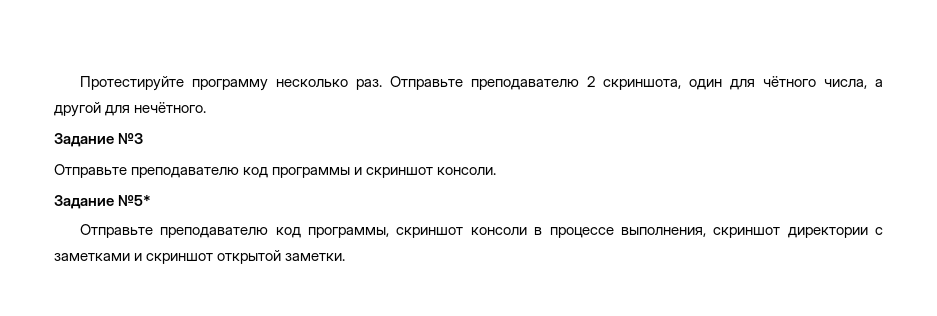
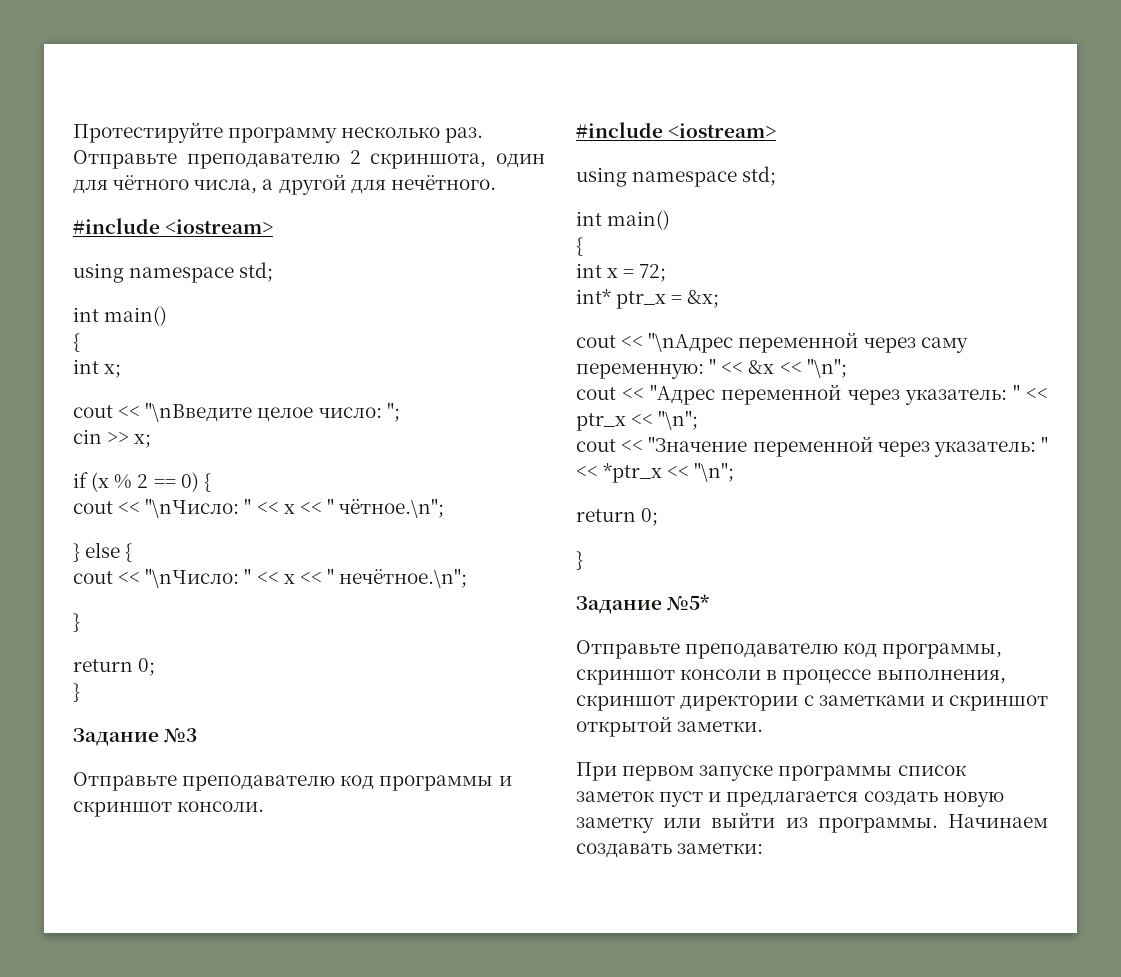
(207, 107) none -> [73,218,274,234] [73,262,274,283] [73,306,168,326] [73,333,80,352] [73,359,122,378] [73,402,400,422] [73,429,152,448] [73,472,211,492] [73,498,445,518] [73,542,133,562] [73,568,468,588] [73,613,80,632] [73,658,156,676] [73,683,80,702] // #include <iostream> // using namespace std; // int main() // { // int x; // cout << "\nВведите целое число: "; // cin >> x; // if (x % 2 == 0) { // cout << "\nЧисло: " << x << " чётное.\n"; // } else { // cout << "\nЧисло: " << x << " нечётное.\n"; // } // return 0; // }
(497, 171) none -> [576,122,777,138] [576,166,777,187] [576,210,671,230] [576,237,583,256] [576,263,667,282] [576,289,720,309] [576,332,968,353] [576,358,847,379] [576,384,1048,405] [576,410,699,431] [576,436,1048,457] [576,462,735,483] [576,508,659,526] [576,551,583,570] // #include <iostream> // using namespace std; // int main() // { // int x = 72; // int* ptr_x = &x; // cout << "\nАдрес переменной через саму переменную: " << &x << "\n"; // cout << "Адрес переменной через указатель: " << ptr_x << "\n"; // cout << "Значение переменной через указатель: " << *ptr_x << "\n"; // return 0; // }
(346, 257) none -> [576,762,967,781] [576,791,1004,807] [576,812,1048,833] [576,843,764,858] // При первом запуске программы список заметок пуст и предлагается создать новую заметку или выйти из программы. Начинаем создавать заметки:

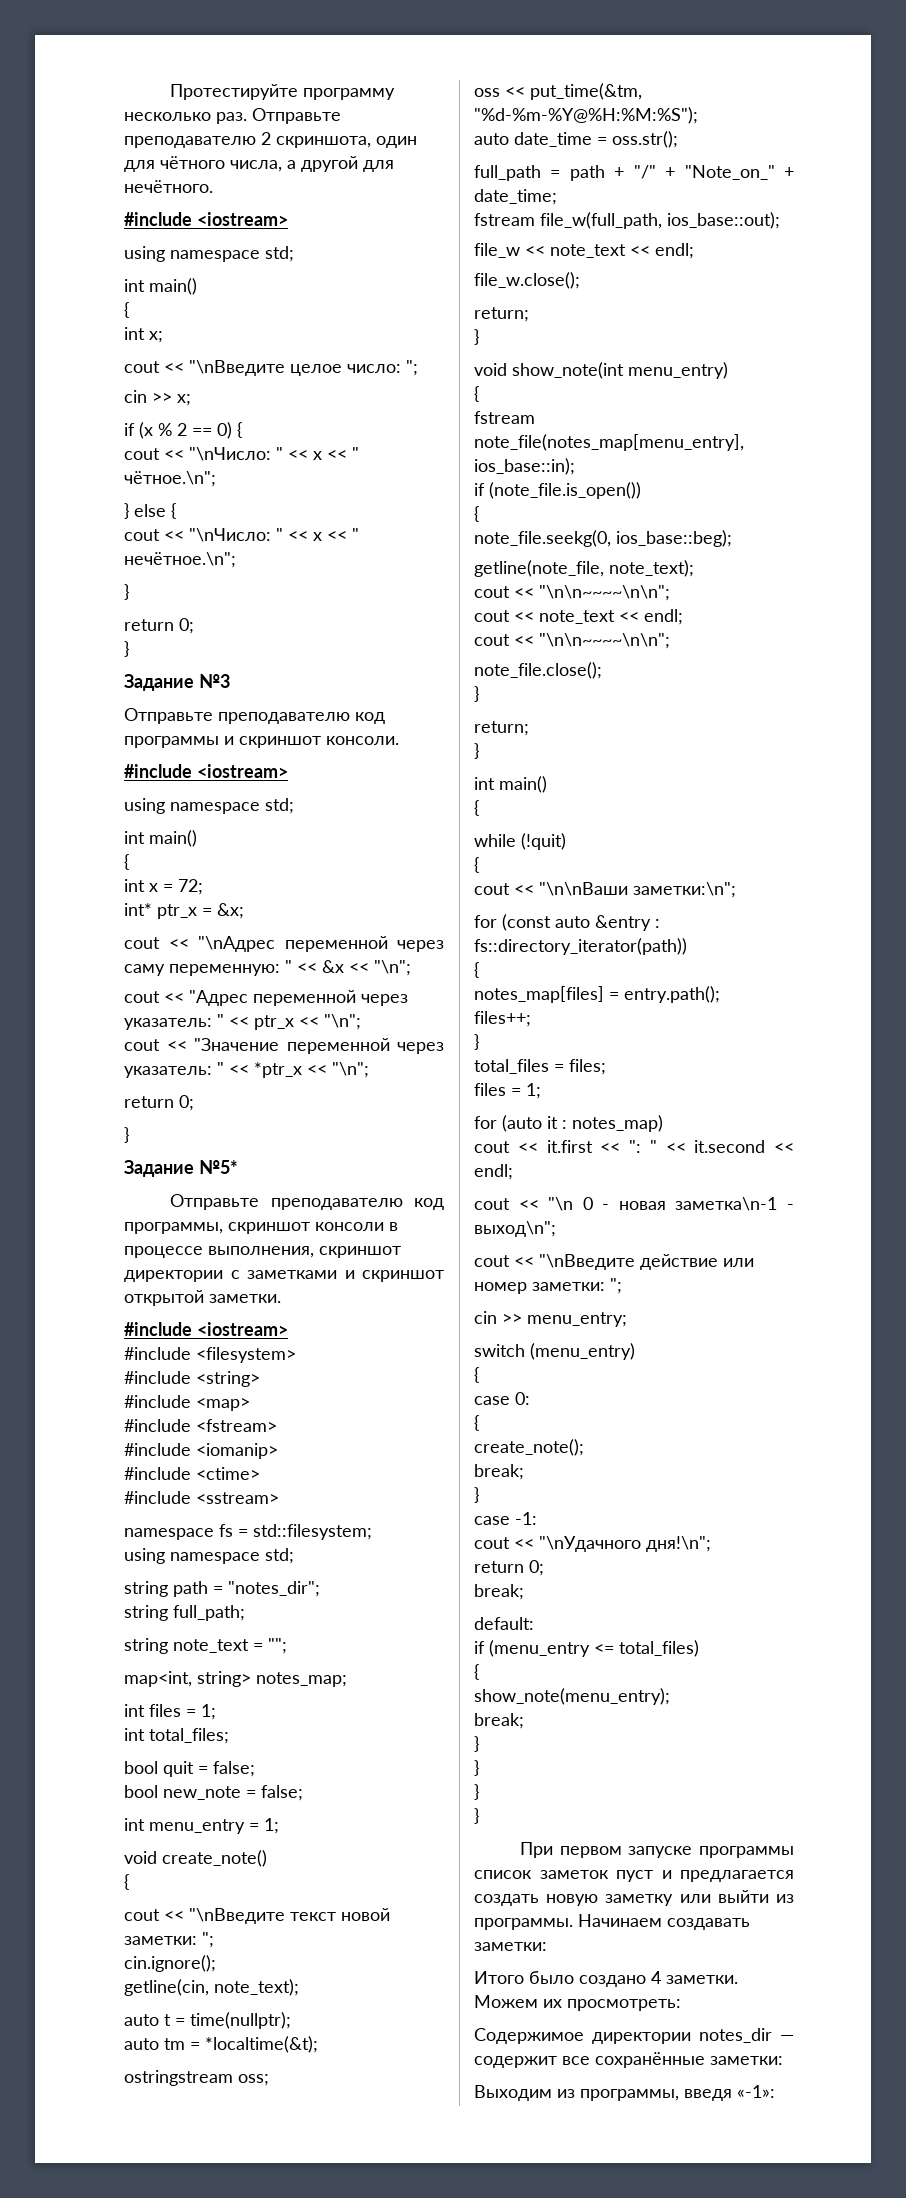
(764, 726) none -> [124,1322,288,1336] [124,1347,296,1363] [124,1371,260,1387] [124,1395,250,1411] [124,1419,277,1432] [124,1443,278,1459] [124,1467,260,1480] [124,1491,279,1504] [124,1524,372,1540] [124,1548,294,1564] [124,1581,320,1597] [124,1605,245,1621] [124,1638,287,1654] [124,1671,347,1687] [124,1704,216,1720] [124,1728,229,1744] [124,1761,255,1777] [124,1785,303,1801] [124,1818,279,1834] [124,1850,267,1867] [124,1874,129,1890] [124,1908,390,1924] [124,1932,214,1948] [124,1955,216,1972] [124,1979,299,1996] [124,2012,291,2029] [124,2036,318,2053] [124,2070,269,2086] [474,83,642,100] [474,107,698,124] [474,131,678,148] [474,165,794,181] [474,189,557,205] [474,212,780,229] [474,243,694,259] [474,272,580,289] [474,307,529,322] [474,329,479,345] [474,362,728,379] [474,386,479,402] [474,411,535,424] [474,434,744,451] [474,458,575,475] [474,482,641,499] [474,506,479,522] [474,530,732,547] [474,560,694,577] [474,585,670,601] [474,609,683,625] [474,633,670,649] [474,662,602,679] [474,686,479,702] [474,721,529,736] [474,743,479,759] [474,776,547,793] [474,800,479,816] [474,833,566,850] [474,857,479,873] [474,882,736,898] [474,914,660,931] [474,938,687,955] [474,962,479,978] [474,986,720,1003] [474,1011,531,1027] [474,1034,479,1050] [474,1059,606,1075] [474,1083,541,1099] [474,1115,663,1132] [474,1140,794,1153] [474,1164,513,1180] [474,1197,794,1211] [474,1221,556,1237] [474,1254,754,1270] [474,1278,622,1294] [474,1311,627,1327] [474,1343,635,1360] [474,1367,479,1383] [474,1392,530,1405] [474,1415,479,1431] [474,1439,584,1456] [474,1464,524,1480] [474,1487,479,1503] [474,1512,537,1525] [474,1536,711,1552] [474,1560,544,1576] [474,1584,524,1600] [474,1617,534,1630] [474,1640,699,1657] [474,1664,479,1680] [474,1688,670,1705] [474,1713,524,1729] [474,1736,479,1752] [474,1760,479,1776] [474,1784,479,1800] [474,1808,479,1824] // #include <iostream> // #include <filesystem> // #include <string> // #include <map> // #include <fstream> // #include <iomanip> // #include <ctime> // #include <sstream> // namespace fs = std::filesystem; // using namespace std; // string path = "notes_dir"; // string full_path; // string note_text = ""; // map<int, string> notes_map; // int files = 1; // int total_files; // bool quit = false; // bool new_note = false; // int menu_entry = 1; // void create_note() // { // cout << "\nВведите текст новой заметки: "; // cin.ignore(); // getline(cin, note_text); // auto t = time(nullptr); // auto tm = *localtime(&t); // ostringstream oss; // oss << put_time(&tm, "%d-%m-%Y@%H:%M:%S"); // auto date_time = oss.str(); // full_path = path + "/" + "Note_on_" + date_time; // fstream file_w(full_path, ios_base::out); // file_w << note_text << endl; // file_w.close(); // return; // } // void show_note(int menu_entry) // { // fstream note_file(notes_map[menu_entry], ios_base::in); // if (note_file.is_open()) // { // note_file.seekg(0, ios_base::beg); // getline(note_file, note_text); // cout << "\n\n~~~~\n\n"; // cout << note_text << endl; // cout << "\n\n~~~~\n\n"; // note_file.close(); // } // return; // } // int main() // { // while (!quit) // { // cout << "\n\nВаши заметки:\n"; // for (const auto &entry : fs::directory_iterator(path)) // { // notes_map[files] = entry.path(); // files++; // } // total_files = files; // files = 1; // for (auto it : notes_map) // cout << it.first << ": " << it.second << endl; // cout << "\n 0 - новая заметка\n-1 - выход\n"; // cout << "\nВведите действие или номер заметки: "; // cin >> menu_entry; // switch (menu_entry) // { // case 0: // { // create_note(); // break; // } // case -1: // cout << "\nУдачного дня!\n"; // return 0; // break; // default: // if (menu_entry <= total_files) // { // show_note(menu_entry); // break; // } // } // } // }
(764, 848) none -> [474,1971,738,1987] [474,1995,681,2011] [474,2028,794,2044] [474,2052,783,2068] [474,2085,775,2101] // Итого было создано 4 заметки. Можем их просмотреть: // Содержимое директории notes_dir — содержит все сохранённые заметки: // Выходим из программы, введя «-1»:

